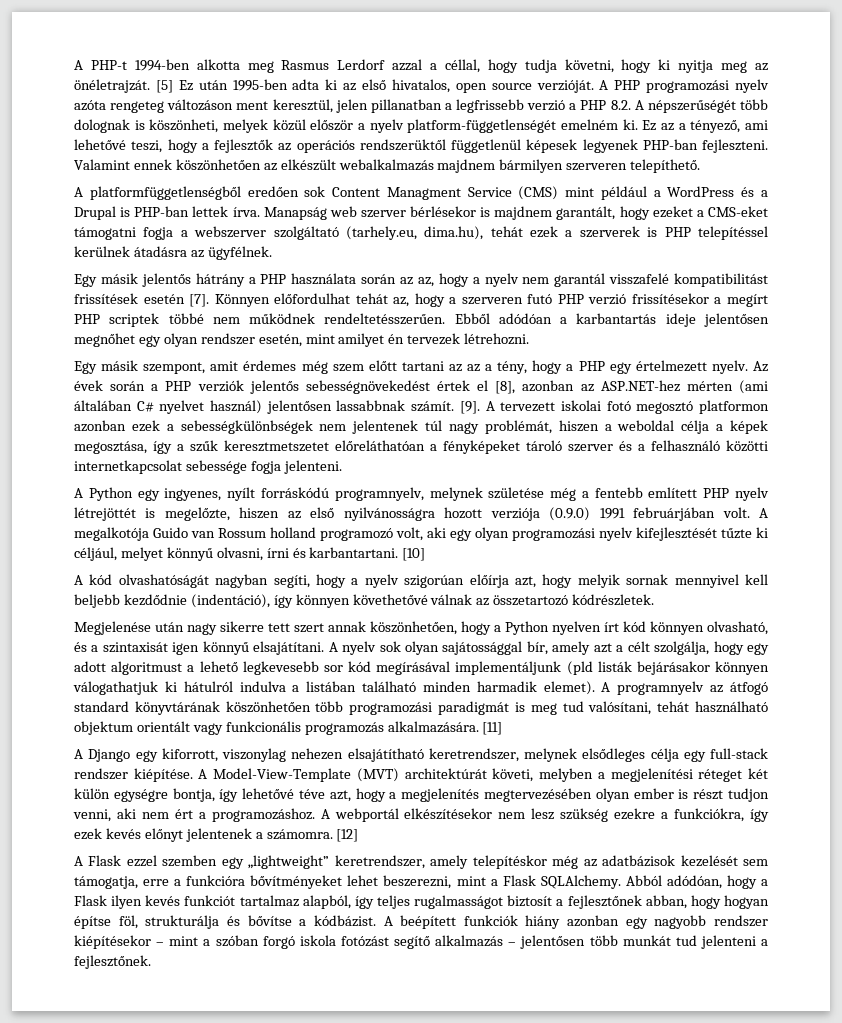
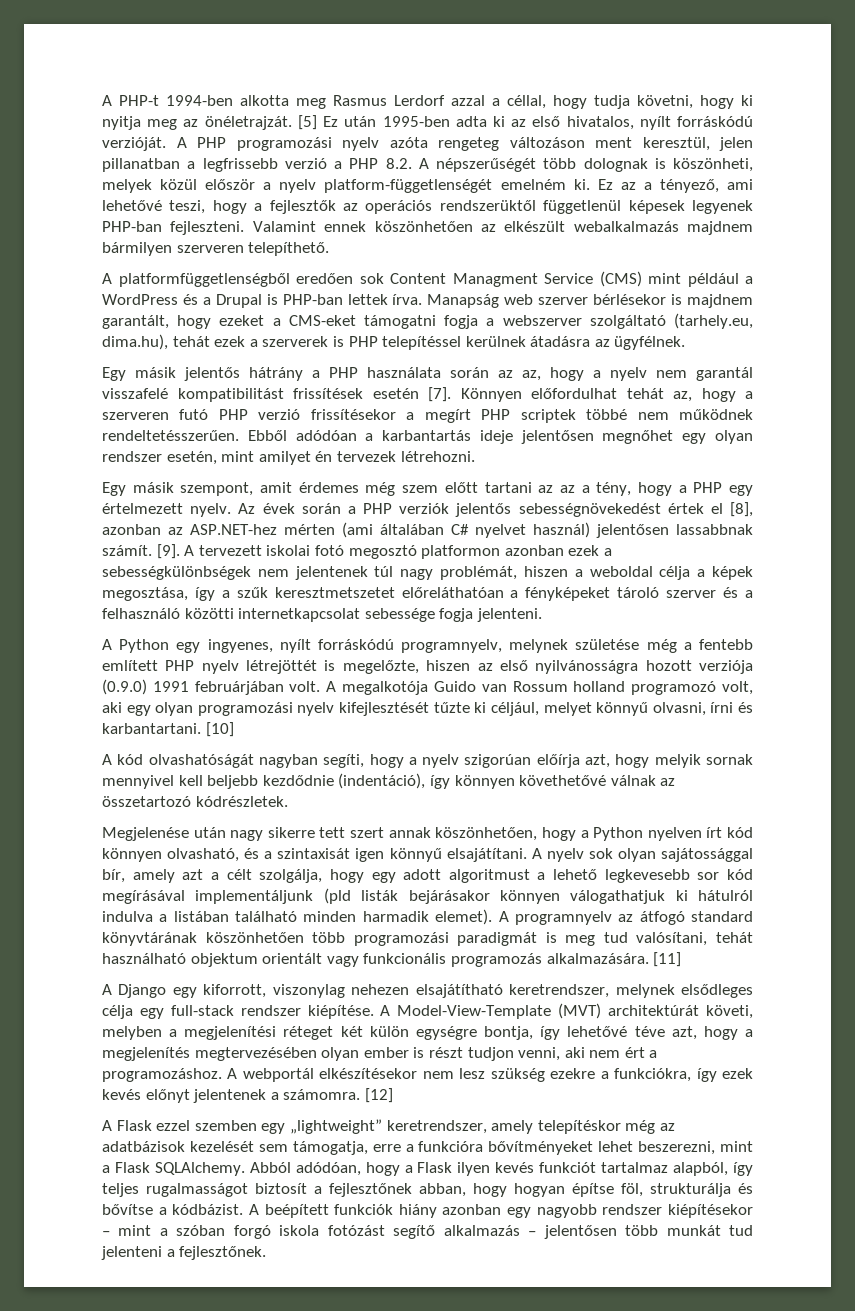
[455,83,532,93] open source -> [639,116,753,130] nyílt forráskódú

